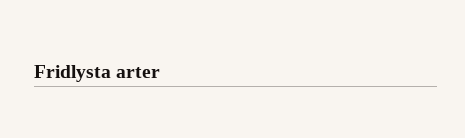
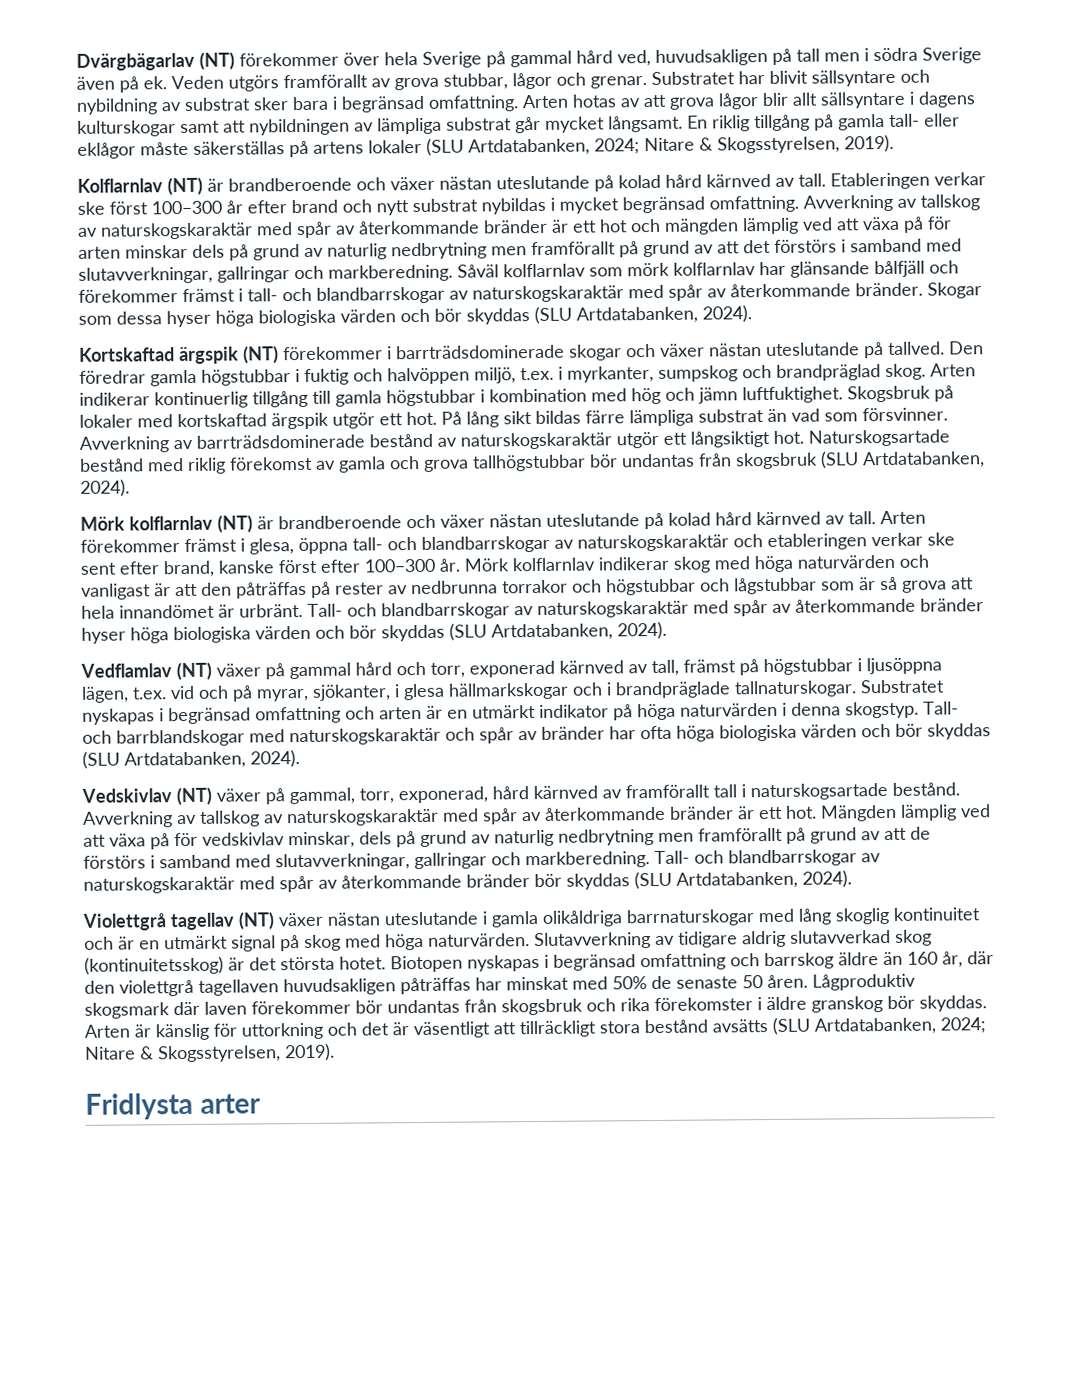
(34, 73) none -> [76,47,982,71] [76,69,930,93] [76,91,976,115] [77,113,960,137] [77,134,894,159] [77,172,986,196] [77,194,980,216] [78,216,952,240] [78,238,962,261] [78,260,959,284] [78,282,982,304] [78,305,752,328] [79,341,984,365] [79,363,976,387] [79,385,954,409] [79,407,948,430] [79,429,950,453] [79,451,985,474] [80,479,130,497] [80,510,926,533] [80,532,955,555] [80,554,929,578] [81,576,974,600] [81,598,984,620] [81,621,667,644] [80,657,942,681] [81,679,945,703] [82,701,959,725] [82,723,991,747] [82,750,300,769] [81,782,960,806] [83,804,991,828] [83,826,931,850] [83,849,881,871] [83,870,852,894] [82,907,980,931] [84,929,932,952] [84,951,994,975] [84,973,916,997] [84,995,987,1019] [84,1017,986,1041] [85,1043,335,1063] Dvärgbägarlav (NT) förekommer över hela Sverige på gammal hård ved, huvudsakligen på tall men i södra Sverige även på ek. Veden utgörs framförallt av grova stubbar, lågor och grenar. Substratet har blivit sällsyntare och nybildning av substrat sker bara i begränsad omfattning. Arten hotas av att grova lågor blir allt sällsyntare i dagens kulturskogar samt att nybildningen av lämpliga substrat går mycket långsamt. En riklig tillgång på gamla tall- eller eklågor måste säkerställas på artens lokaler (SLU Artdatabanken, 2024; Nitare & Skogsstyrelsen, 2019). // Kolflarnlav (NT) är brandberoende och växer nästan uteslutande på kolad hård kärnved av tall. Etableringen verkar ske först 100–300 år efter brand och nytt substrat nybildas i mycket begränsad omfattning. Avverkning av tallskog av naturskogskaraktär med spår av återkommande bränder är ett hot och mängden lämplig ved att växa på för arten minskar dels på grund av naturlig nedbrytning men framförallt på grund av att det förstörs i samband med slutavverkningar, gallringar och markberedning. Såväl kolflarnlav som mörk kolflarnlav har glänsande bålfjäll och förekommer främst i tall- och blandbarrskogar av naturskogskaraktär med spår av återkommande bränder. Skogar som dessa hyser höga biologiska värden och bör skyddas (SLU Artdatabanken, 2024). // Kortskaftad ärgspik (NT) förekommer i barrträdsdominerade skogar och växer nästan uteslutande på tallved. Den föredrar gamla högstubbar i fuktig och halvöppen miljö, t.ex. i myrkanter, sumpskog och brandpräglad skog. Arten indikerar kontinuerlig tillgång till gamla högstubbar i kombination med hög och jämn luftfuktighet. Skogsbruk på lokaler med kortskaftad ärgspik utgör ett hot. På lång sikt bildas färre lämpliga substrat än vad som försvinner. Avverkning av barrträdsdominerade bestånd av naturskogskaraktär utgör ett långsiktigt hot. Naturskogsartade bestånd med riklig förekomst av gamla och grova tallhögstubbar bör undantas från skogsbruk (SLU Artdatabanken, 2024). // Mörk kolflarnlav (NT) är brandberoende och växer nästan uteslutande på kolad hård kärnved av tall. Arten förekommer främst i glesa, öppna tall- och blandbarrskogar av naturskogskaraktär och etableringen verkar ske sent efter brand, kanske först efter 100–300 år. Mörk kolflarnlav indikerar skog med höga naturvärden och vanligast är att den påträffas på rester av nedbrunna torrakor och högstubbar och lågstubbar som är så grova att hela innandömet är urbränt. Tall- och blandbarrskogar av naturskogskaraktär med spår av återkommande bränder hyser höga biologiska värden och bör skyddas (SLU Artdatabanken, 2024). // Vedflamlav (NT) växer på gammal hård och torr, exponerad kärnved av tall, främst på högstubbar i ljusöppna lägen, t.ex. vid och på myrar, sjökanter, i glesa hällmarkskogar och i brandpräglade tallnaturskogar. Substratet nyskapas i begränsad omfattning och arten är en utmärkt indikator på höga naturvärden i denna skogstyp. Tall- och barrblandskogar med naturskogskaraktär och spår av bränder har ofta höga biologiska värden och bör skyddas (SLU Artdatabanken, 2024). // Vedskivlav (NT) växer på gammal, torr, exponerad, hård kärnved av framförallt tall i naturskogsartade bestånd. Avverkning av tallskog av naturskogskaraktär med spår av återkommande bränder är ett hot. Mängden lämplig ved att växa på för vedskivlav minskar, dels på grund av naturlig nedbrytning men framförallt på grund av att de förstörs i samband med slutavverkningar, gallringar och markberedning. Tall- och blandbarrskogar av naturskogskaraktär med spår av återkommande bränder bör skyddas (SLU Artdatabanken, 2024). // Violettgrå tagellav (NT) växer nästan uteslutande i gamla olikåldriga barrnaturskogar med lång skoglig kontinuitet och är en utmärkt signal på skog med höga naturvärden. Slutavverkning av tidigare aldrig slutavverkad skog (kontinuitetsskog) är det största hotet. Biotopen nyskapas i begränsad omfattning och barrskog äldre än 160 år, där den violettgrå tagellaven huvudsakligen påträffas har minskat med 50% de senaste 50 åren. Lågproduktiv skogsmark där laven förekommer bör undantas från skogsbruk och rika förekomster i äldre granskog bör skyddas. Arten är känslig för uttorkning och det är väsentligt att tillräckligt stora bestånd avsätts (SLU Artdatabanken, 2024; Nitare & Skogsstyrelsen, 2019). //

